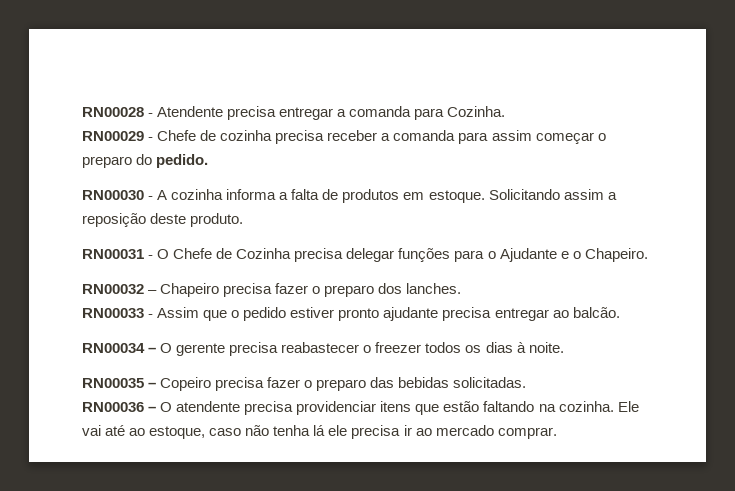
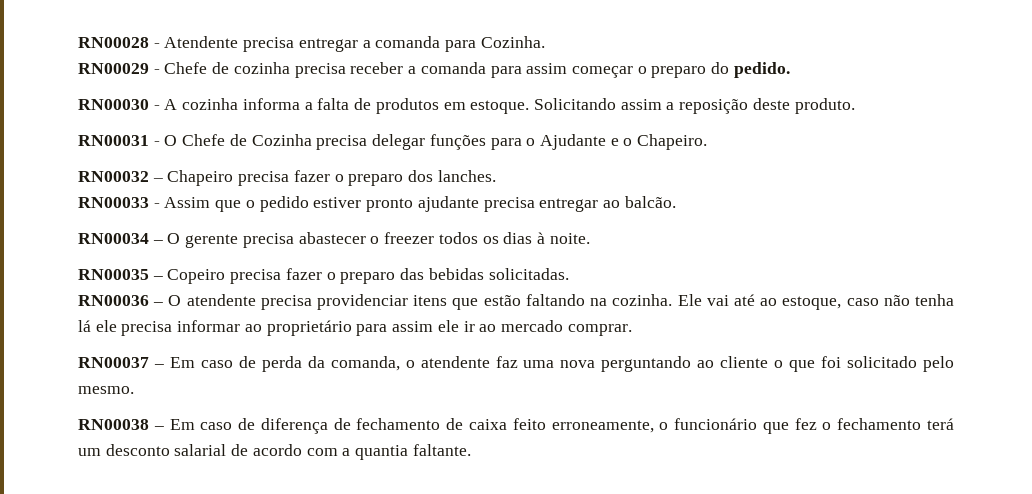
[281,342,360,353] reabastecer -> [298,232,366,244] abastecer
[403,425,557,439] ir ao mercado comprar. -> [177,320,632,336] [78,356,955,372] [78,386,134,394] [78,418,955,434] [78,444,471,460] informar ao proprietário para assim ele ir ao mercado comprar. // RN00037 – Em caso de perda da comanda, o atendente faz uma nova perguntando ao cliente o que foi solicitado pelo mesmo. // RN00038 – Em caso de diferença de fechamento de caixa feito erroneamente, o funcionário que fez o fechamento terá um desconto salarial de acordo com a quantia faltante.

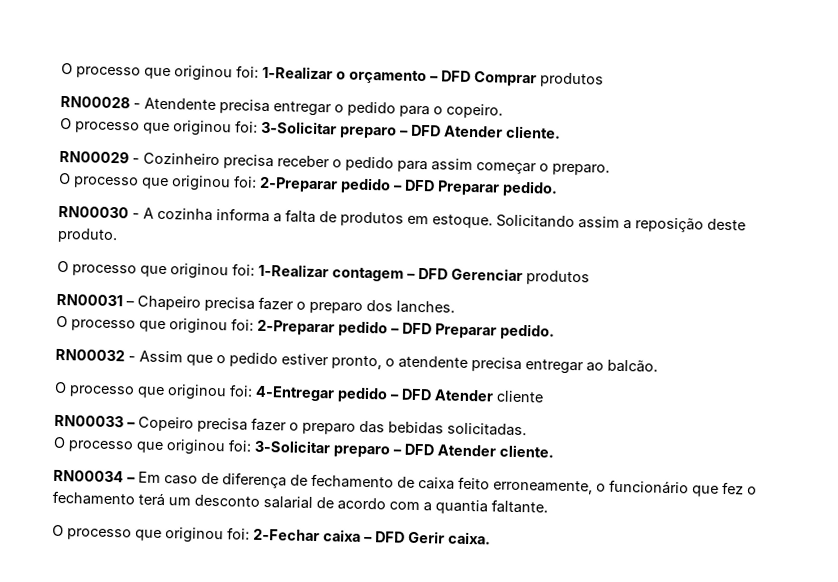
(78, 42) none -> [61,62,604,88] O processo que originou foi: 1-Realizar o orçamento – DFD Comprar produtos //
[362,36,545,52] [78,62,730,78] a comanda para Cozinha. // RN00029 - Chefe de cozinha precisa receber a comanda para assim começar o preparo do -> [334,101,503,119] [60,117,561,139] [59,150,610,176] [59,172,500,196] o pedido para o copeiro. // O processo que originou foi: 3-Solicitar preparo – DFD Atender cliente. // RN00029 - Cozinheiro precisa receber o pedido para assim começar o preparo. // O processo que originou foi: 2-Preparar pedido – DFD Preparar
[78,134,708,150] [78,171,149,182] RN00031 - O Chefe de Cozinha precisa delegar funções para o Ajudante e o Chapeiro. // RN00032 -> [57,260,590,286] [56,293,123,307] O processo que originou foi: 1-Realizar contagem – DFD Gerenciar produtos // RN00031
[78,197,149,208] RN00033 -> [56,315,555,340] [55,348,125,362] O processo que originou foi: 2-Preparar pedido – DFD Preparar pedido. // RN00032
[366,196,479,212] pronto ajudante -> [331,355,468,370] pronto, o atendente
[78,232,590,248] [78,269,149,280] RN00034 – O gerente precisa abastecer o freezer todos os dias à noite. // RN00035 -> [54,381,544,403] [54,414,124,428] O processo que originou foi: 4-Entregar pedido – DFD Atender cliente // RN00033
[78,294,955,310] [78,320,632,336] [78,356,955,372] [78,386,134,394] [78,419,149,430] RN00036 – O atendente precisa providenciar itens que estão faltando na cozinha. Ele vai até ao estoque, caso não tenha lá ele precisa informar ao proprietário para assim ele ir ao mercado comprar. // RN00037 – Em caso de perda da comanda, o atendente faz uma nova perguntando ao cliente o que foi solicitado pelo mesmo. // RN00038 -> [53,436,555,458] [53,469,124,483] O processo que originou foi: 3-Solicitar preparo – DFD Atender cliente. // RN00034
(471, 450) none -> [52,524,491,545] // O processo que originou foi: 2-Fechar caixa – DFD Gerir caixa.

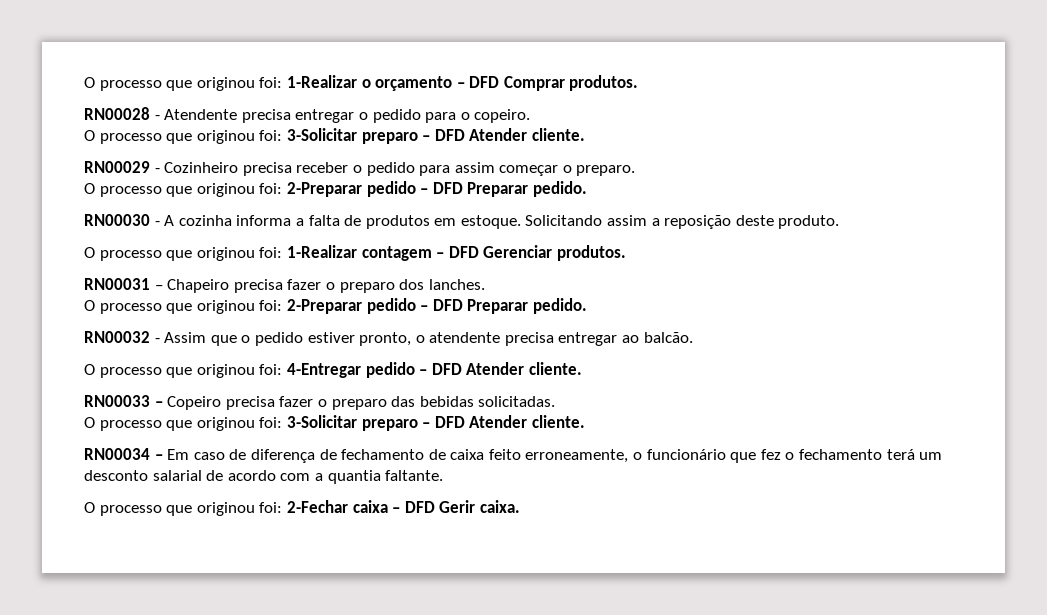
[540,72,604,88] produtos -> [569,75,639,91] produtos.
[526,270,590,286] produtos -> [556,245,626,261] produtos.
[496,390,544,403] cliente -> [528,362,582,375] cliente.

